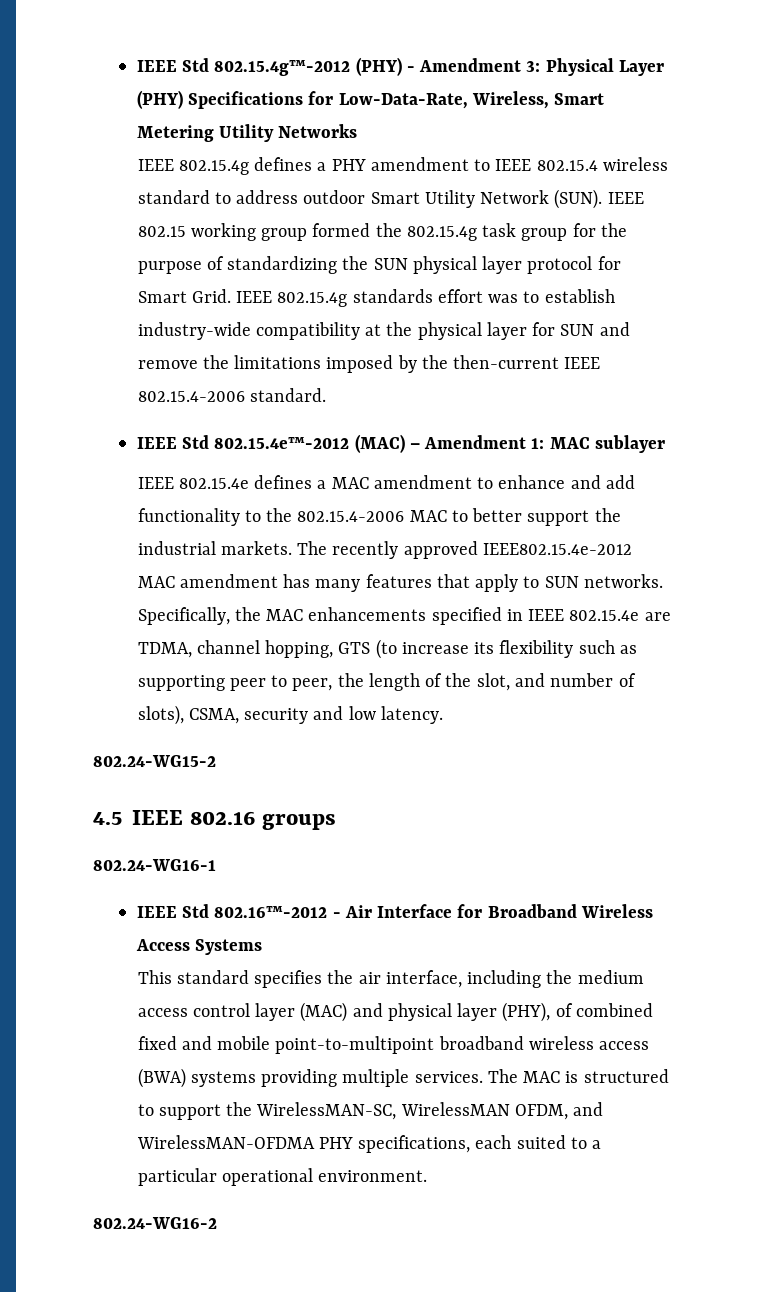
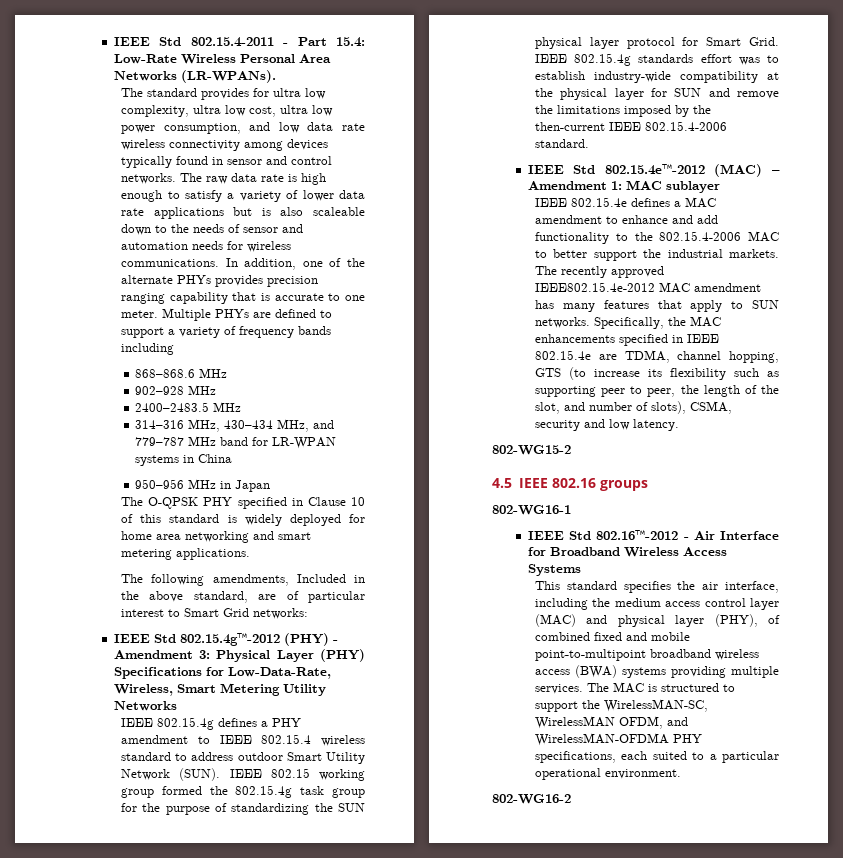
[136,58,210,72] IEEE Std -> [113,37,365,47] [113,54,331,64] [113,70,276,83] [121,88,327,100] [121,105,334,117] [121,122,365,134] [121,139,329,151] [121,156,333,168] [121,173,327,185] [121,190,365,202] [121,207,365,219] [121,224,304,235] [121,241,292,252] [121,258,365,270] [121,275,319,287] [121,292,366,304] [121,308,333,321] [121,326,332,338] [121,343,175,355] [135,368,228,378] [135,385,217,395] [135,402,242,412] [135,419,335,432] [135,436,337,449] [135,454,233,466] [135,479,271,492] [121,497,365,509] [121,514,366,526] [121,531,312,543] [121,548,251,560] [121,574,365,586] [121,591,365,603] [121,608,309,619] [113,634,176,643] IEEE Std 802.15.4-2011 - Part 15.4: Low-Rate Wireless Personal Area Networks (LR-WPANs). // The standard provides for ultra low complexity, ultra low cost, ultra low power consumption, and low data rate wireless connectivity among devices typically found in sensor and control networks. The raw data rate is high enough to satisfy a variety of lower data rate applications but is also scaleable down to the needs of sensor and automation needs for wireless communications. In addition, one of the alternate PHYs provides precision ranging capability that is accurate to one meter. Multiple PHYs are defined to support a variety of frequency bands including // 868–868.6 MHz // 902–928 MHz // 2400–2483.5 MHz // 314–316 MHz, 430–434 MHz, and 779–787 MHz band for LR-WPAN systems in China // 950–956 MHz in Japan // The O-QPSK PHY specified in Clause 10 of this standard is widely deployed for home area networking and smart metering applications. // The following amendments, Included in the above standard, are of particular interest to Smart Grid networks: // IEEE Std
[93,755,216,767] 802.24-WG15-2 -> [492,445,571,455] 802-WG15-2
[93,859,216,871] 802.24-WG16-1 -> [492,505,571,515] 802-WG16-1
[93,1217,217,1229] 802.24-WG16-2 -> [492,794,571,804] 802-WG16-2

